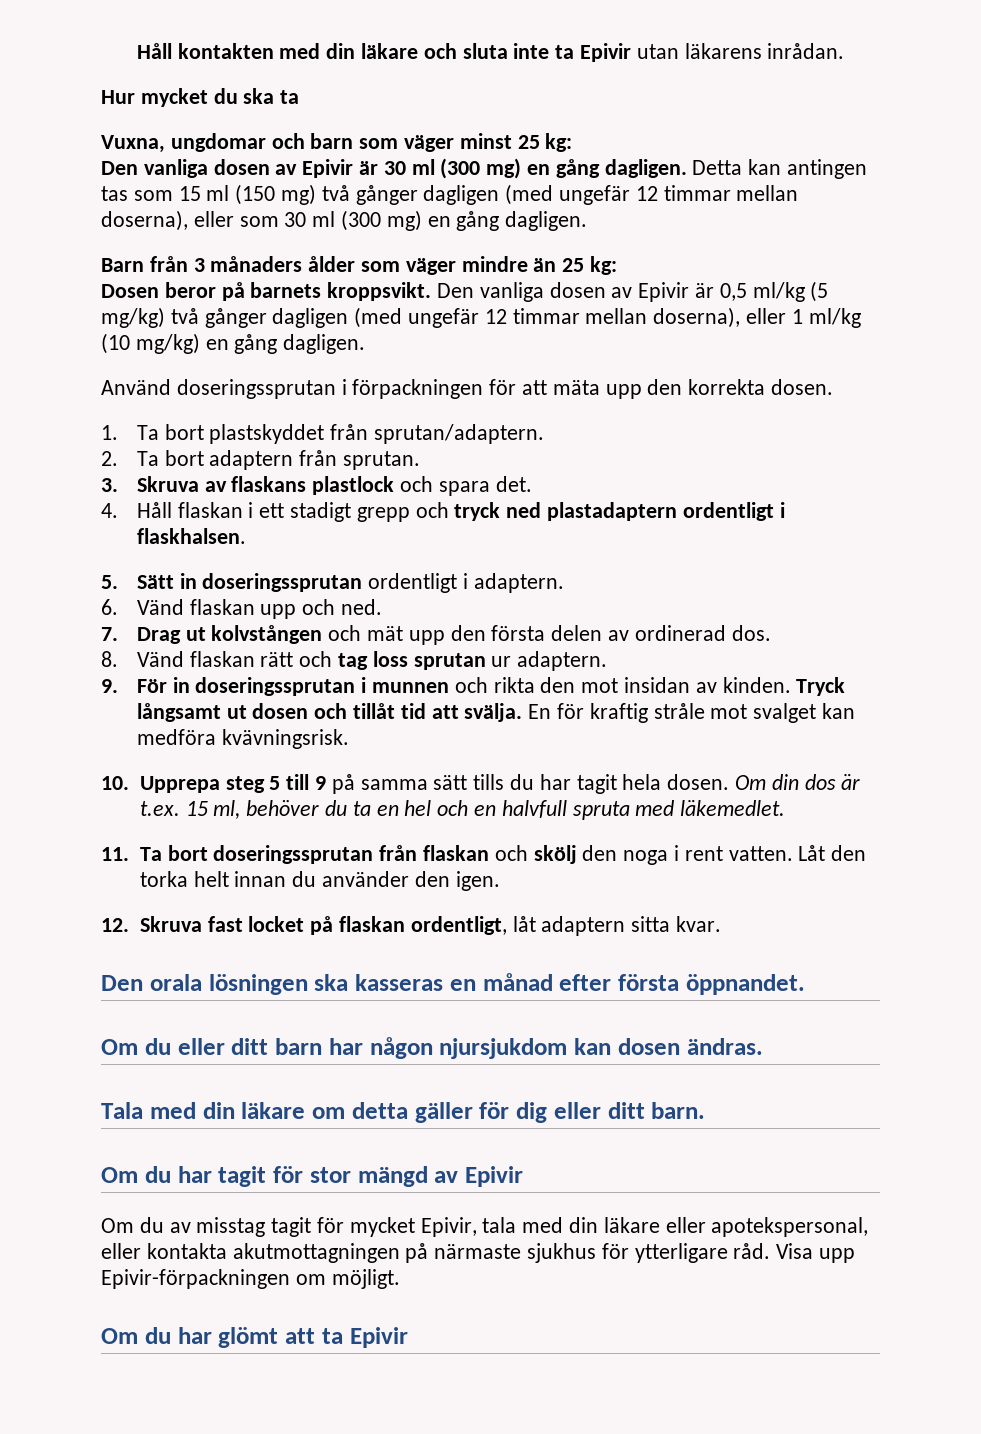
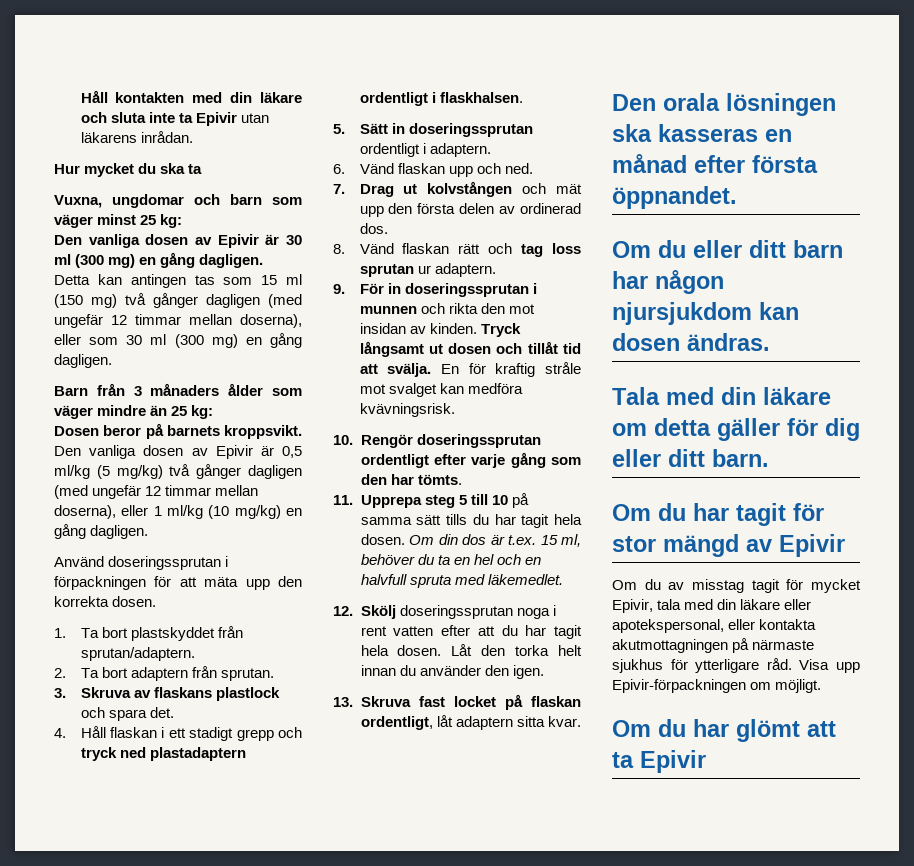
(129, 783) none -> [360,434,541,448] [360,452,581,468] [360,474,462,485] [333,495,353,505] Rengör doseringssprutan ordentligt efter varje gång som den har tömts. // 11.
[314,776,326,790] 9 -> [491,495,508,505] 10
[101,845,793,865] 11. Ta bort doseringssprutan från flaskan och skölj den noga i rent vatten. -> [333,605,556,619] [360,625,582,639] [360,645,442,656] 12. Skölj doseringssprutan noga i rent vatten efter att du har tagit hela dosen.
[101,918,129,932] 12. -> [333,697,353,707] 13.

